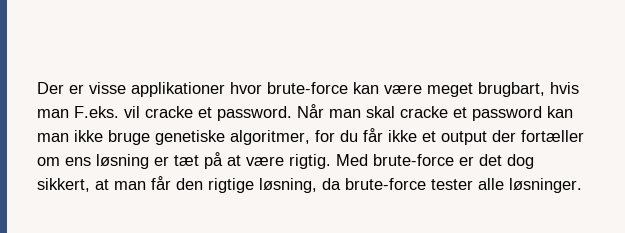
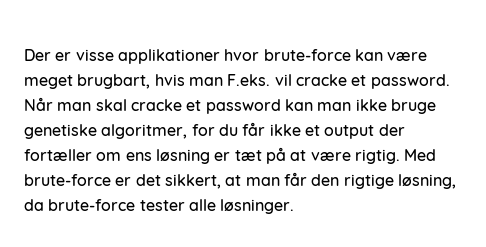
[507,154,534,169] dog -> (161, 180) none

